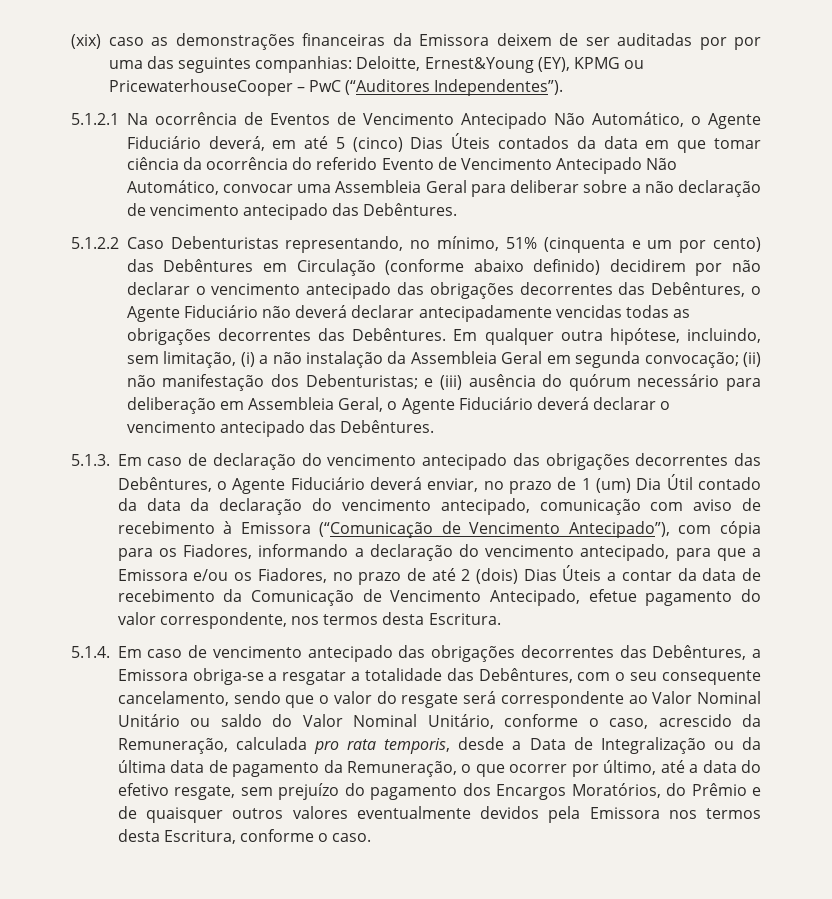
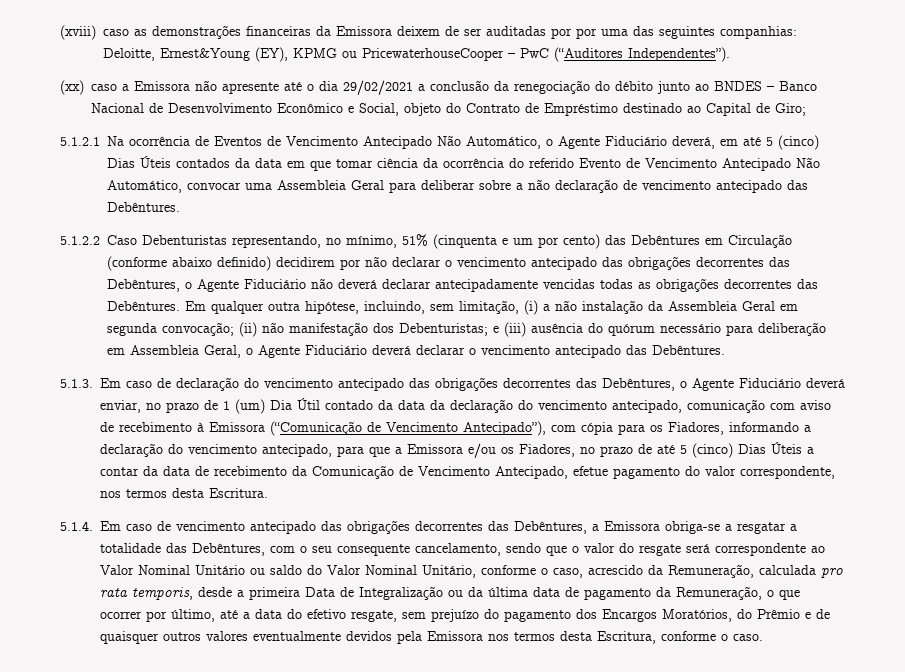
[71,34,101,49] (xix) -> [60,25,96,40] (xviii)
(564, 87) none -> [60,80,817,95] [91,103,806,116] // (xx) caso a Emissora não apresente até o dia 29/02/2021 a conclusão da renegociação do débito junto ao BNDES – Banco Nacional de Desenvolvimento Econômico e Social, objeto do Contrato de Empréstimo destinado ao Capital de Giro;
[461,568,519,584] 2 (dois) -> [680,443,733,458] 5 (cinco)
(522, 745) none -> [249,587,300,600] primeira

